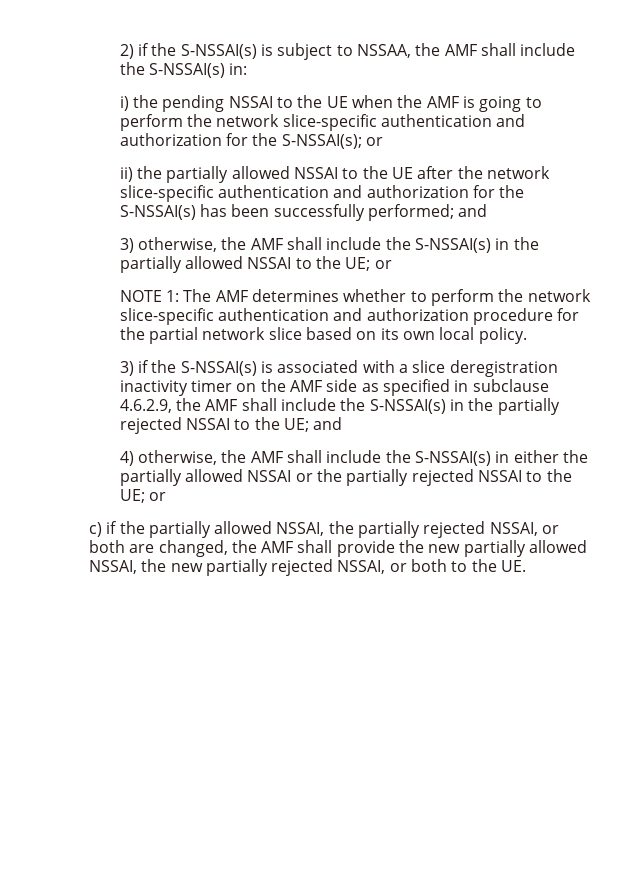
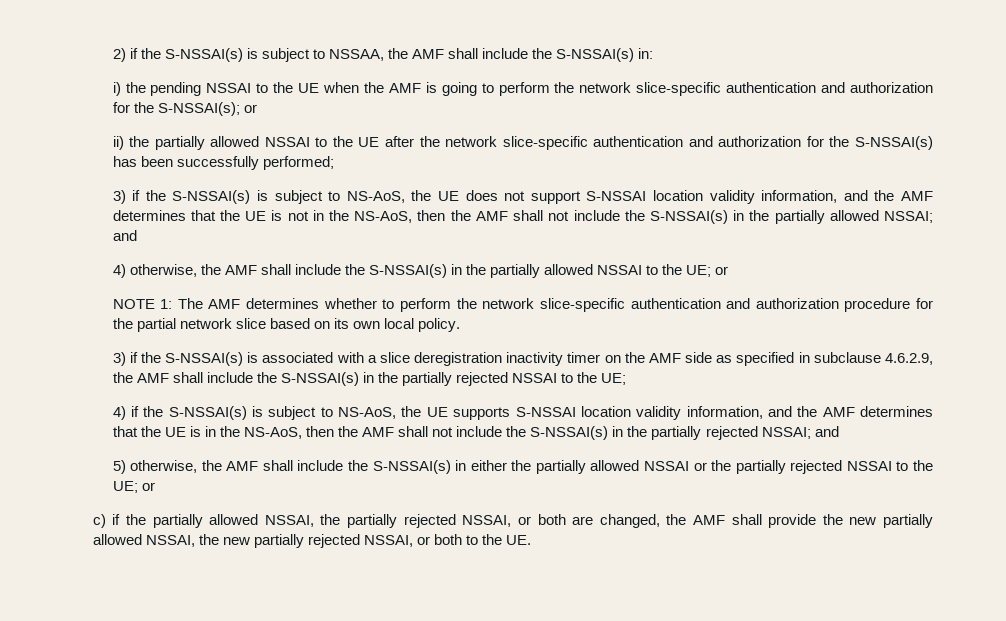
[458,204,488,217] [119,238,134,253] and // 3) -> [112,190,934,204] [112,210,934,224] [112,230,137,241] [112,264,126,278] // 3) if the S-NSSAI(s) is subject to NS-AoS, the UE does not support S-NSSAI location validity information, and the AMF determines that the UE is not in the NS-AoS, then the AMF shall not include the S-NSSAI(s) in the partially allowed NSSAI; and // 4)
[313,417,343,430] [119,451,134,466] and // 4) -> [112,406,933,420] [112,426,839,440] [112,460,126,474] // 4) if the S-NSSAI(s) is subject to NS-AoS, the UE supports S-NSSAI location validity information, and the AMF determines that the UE is in the NS-AoS, then the AMF shall not include the S-NSSAI(s) in the partially rejected NSSAI; and // 5)

